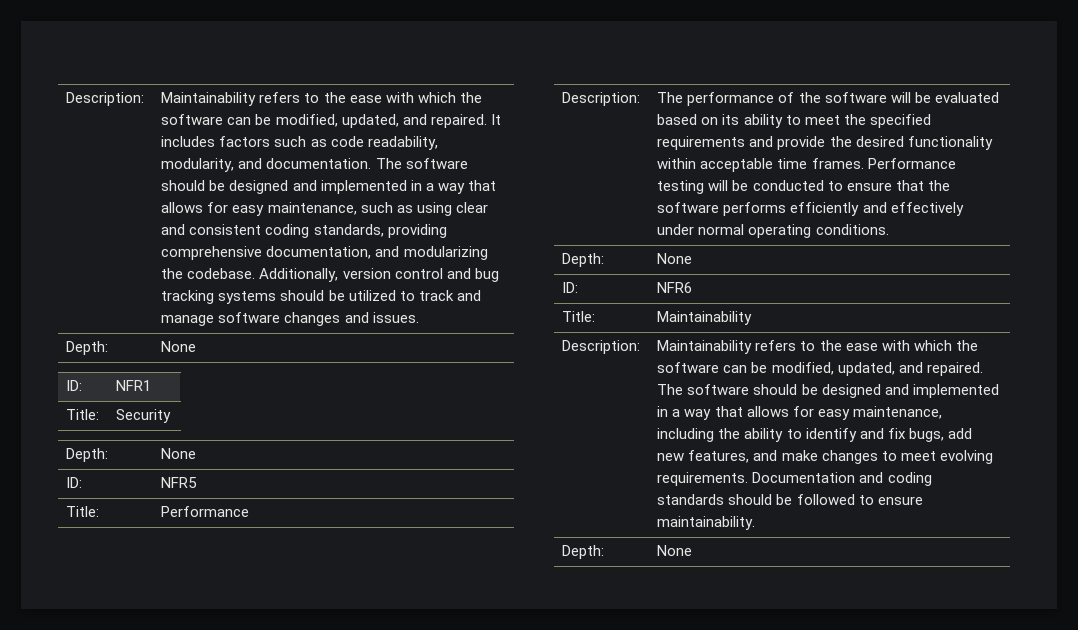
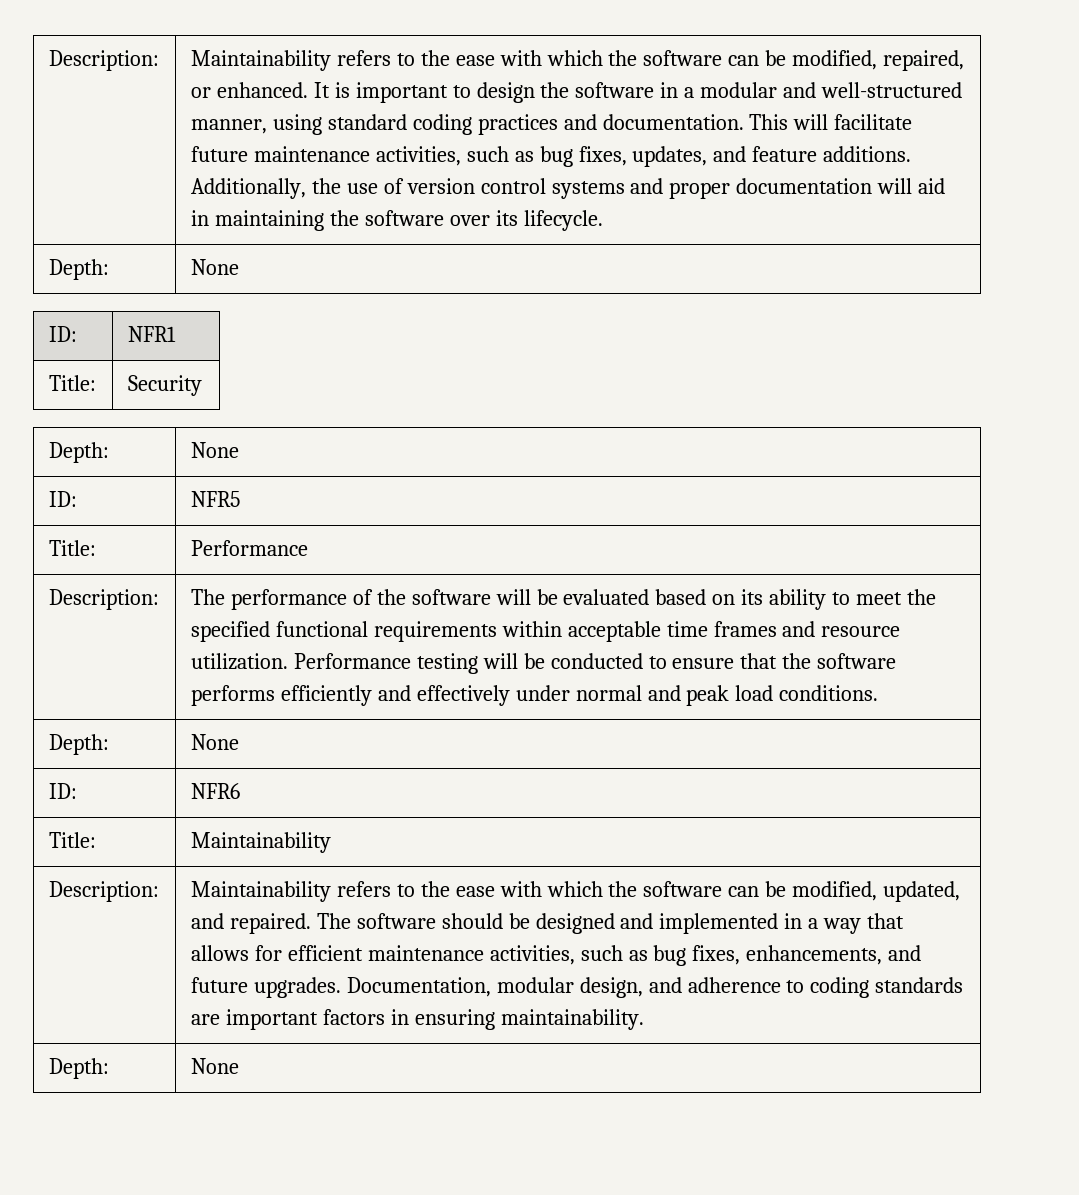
[341,114,501,128] [161,136,438,150] [161,158,468,172] [161,180,496,194] [161,202,488,216] [161,224,447,238] [161,246,488,260] [161,268,499,282] [161,290,481,304] [161,312,419,326] updated, and repaired. It includes factors such as code readability, modularity, and documentation. The software should be designed and implemented in a way that allows for easy maintenance, such as using clear and consistent coding standards, providing comprehensive documentation, and modularizing the codebase. Additionally, version control and bug tracking systems should be utilized to track and manage software changes and issues. -> [883,50,965,71] [190,82,963,103] [190,114,913,135] [190,146,912,167] [190,178,946,199] [190,210,603,231] repaired, or enhanced. It is important to design the software in a modular and well-structured manner, using standard coding practices and documentation. This will facilitate future maintenance activities, such as bug fixes, updates, and feature additions. Additionally, the use of version control systems and proper documentation will aid in maintaining the software over its lifecycle.
[657,136,993,150] [657,158,864,172] requirements and provide the desired functionality within acceptable time frames. -> [275,621,901,642] [190,653,288,670] functional requirements within acceptable time frames and resource utilization.
[748,224,812,238] operating -> [647,685,774,706] and peak load
[817,406,942,420] [657,428,972,442] [657,450,993,464] [657,472,932,486] [657,494,923,505] easy maintenance, including the ability to identify and fix bugs, add new features, and make changes to meet evolving requirements. Documentation and coding standards should be followed to ensure -> [287,945,922,966] [190,977,964,998] [190,1009,495,1030] efficient maintenance activities, such as bug fixes, enhancements, and future upgrades. Documentation, modular design, and adherence to coding standards are important factors in ensuring

